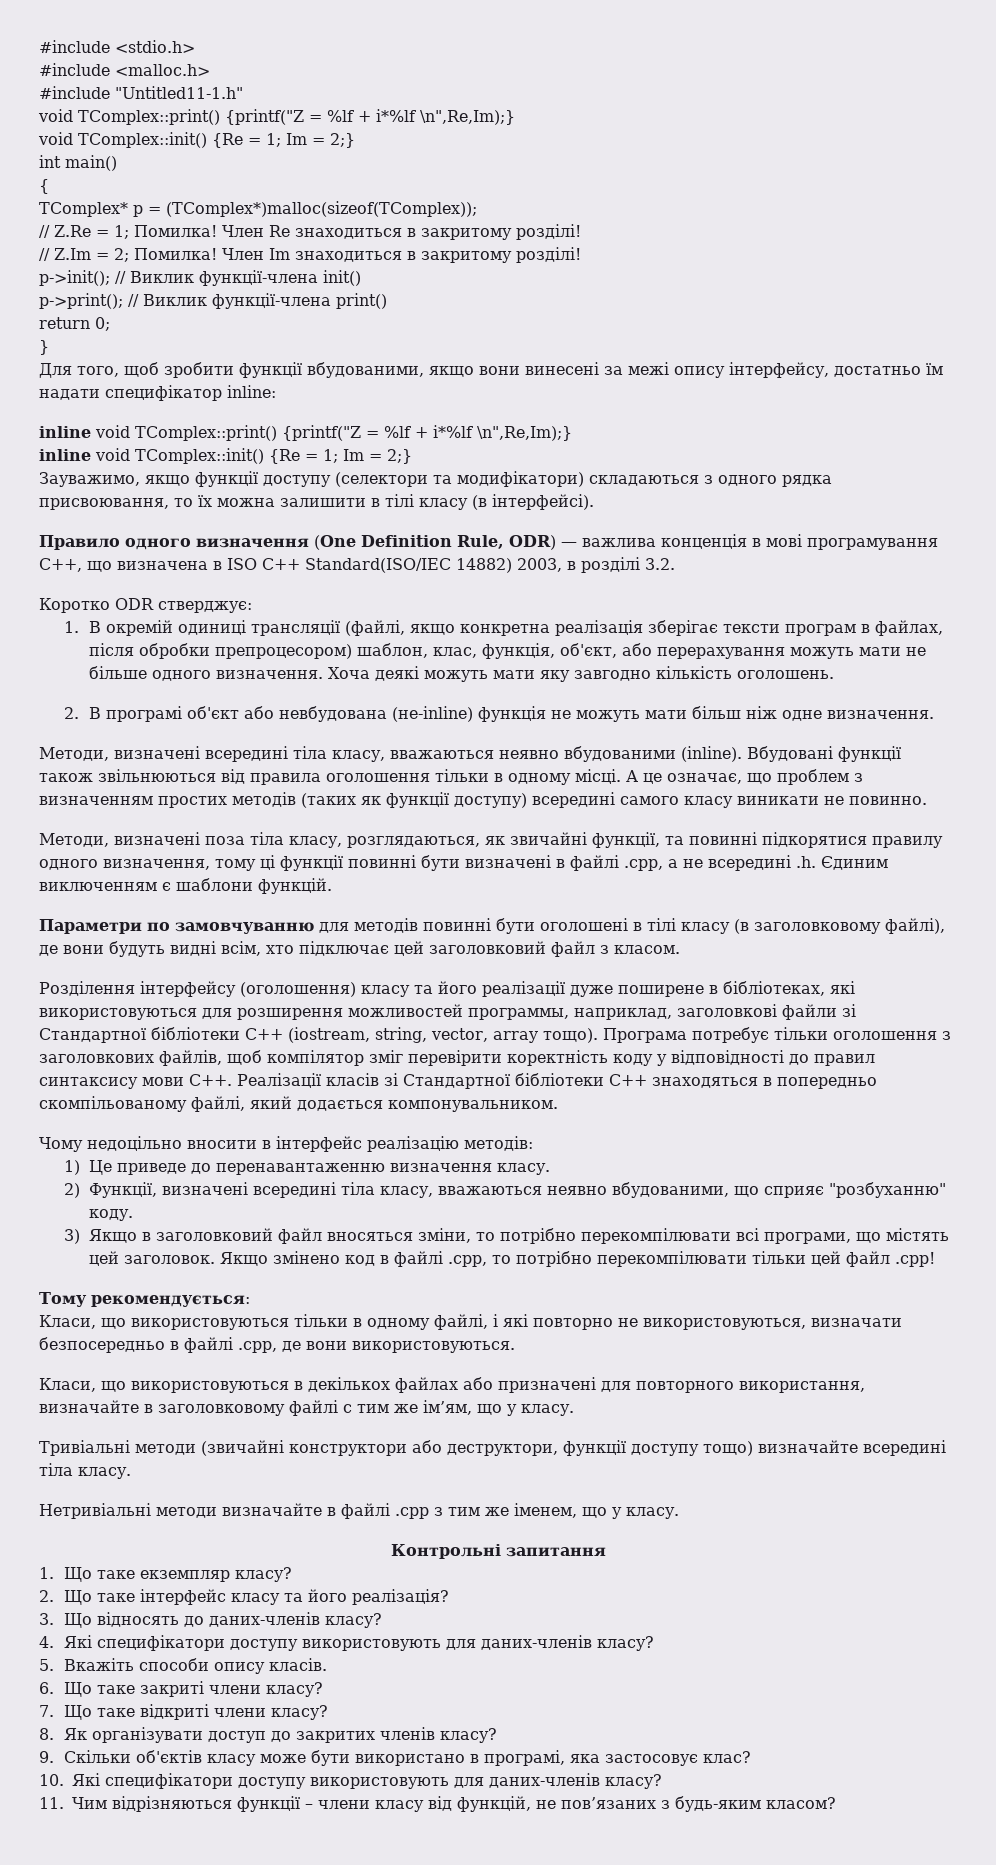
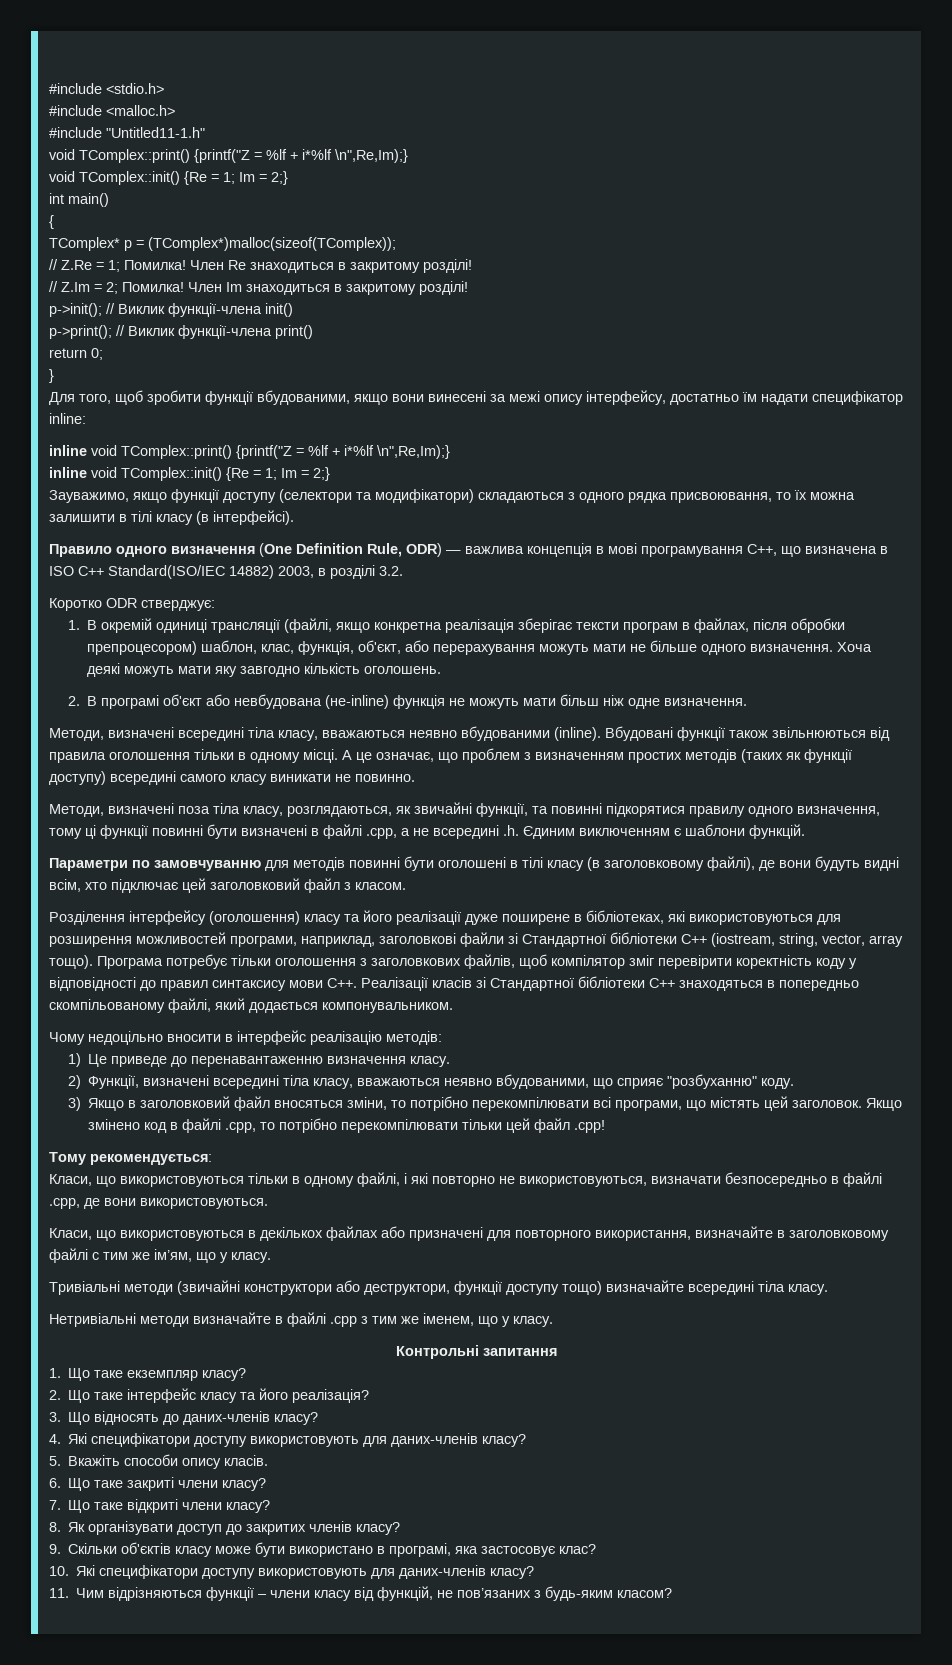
[661,534,747,549] конценція -> [527,543,592,557] концепція
[468,1008,569,1020] программы, -> [230,936,297,947] програми,

